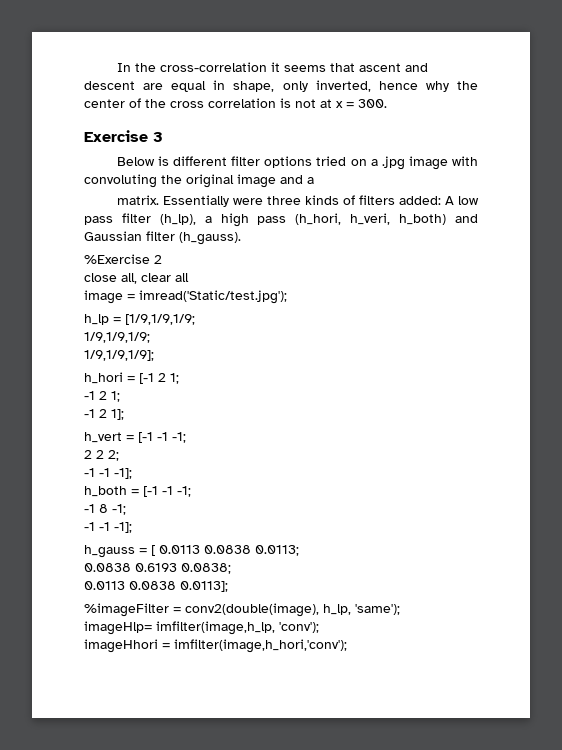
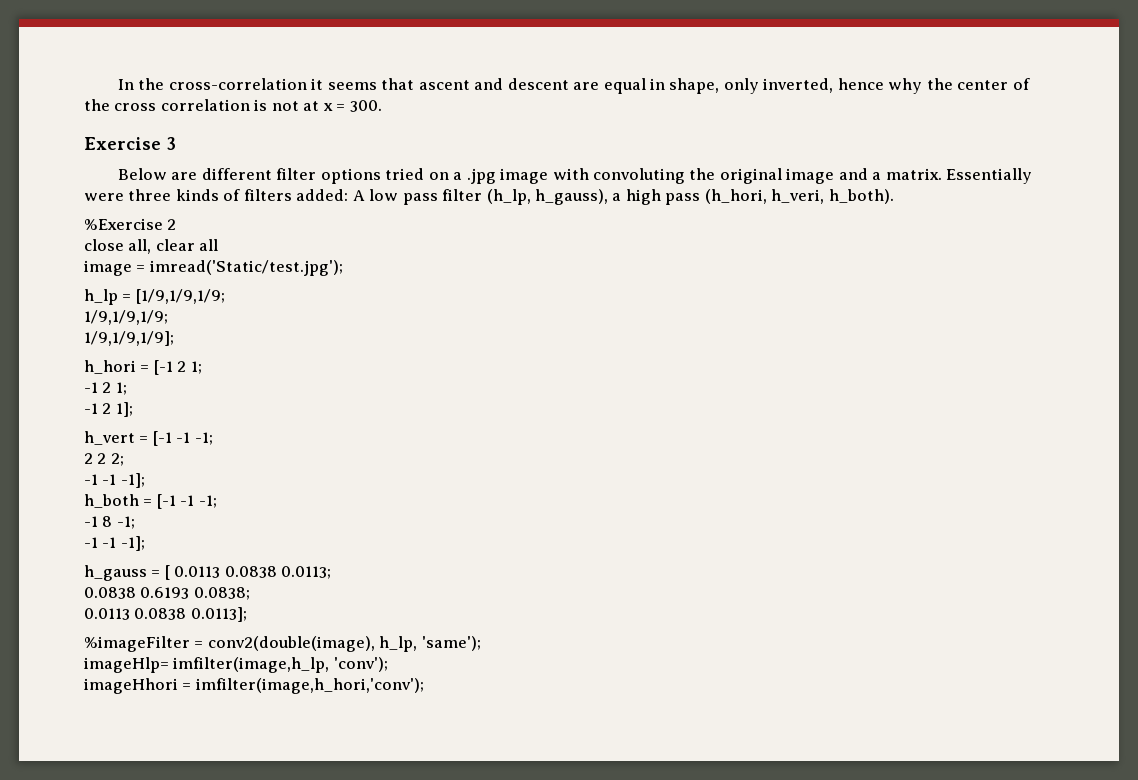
[158,156,170,166] is -> [171,172,198,180] are
(314, 180) // -> (882, 176) none
[159,214,196,225] (h_lp), -> [486,189,609,205] (h_lp, h_gauss),
[399,214,479,225] [84,231,241,245] h_both) and Gaussian filter (h_gauss). -> [828,189,894,204] h_both).

